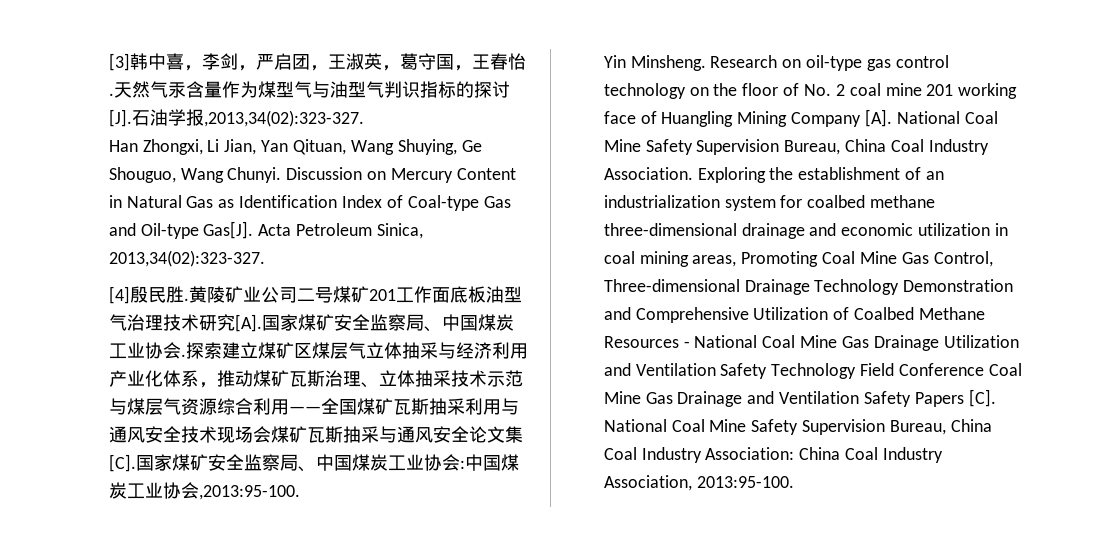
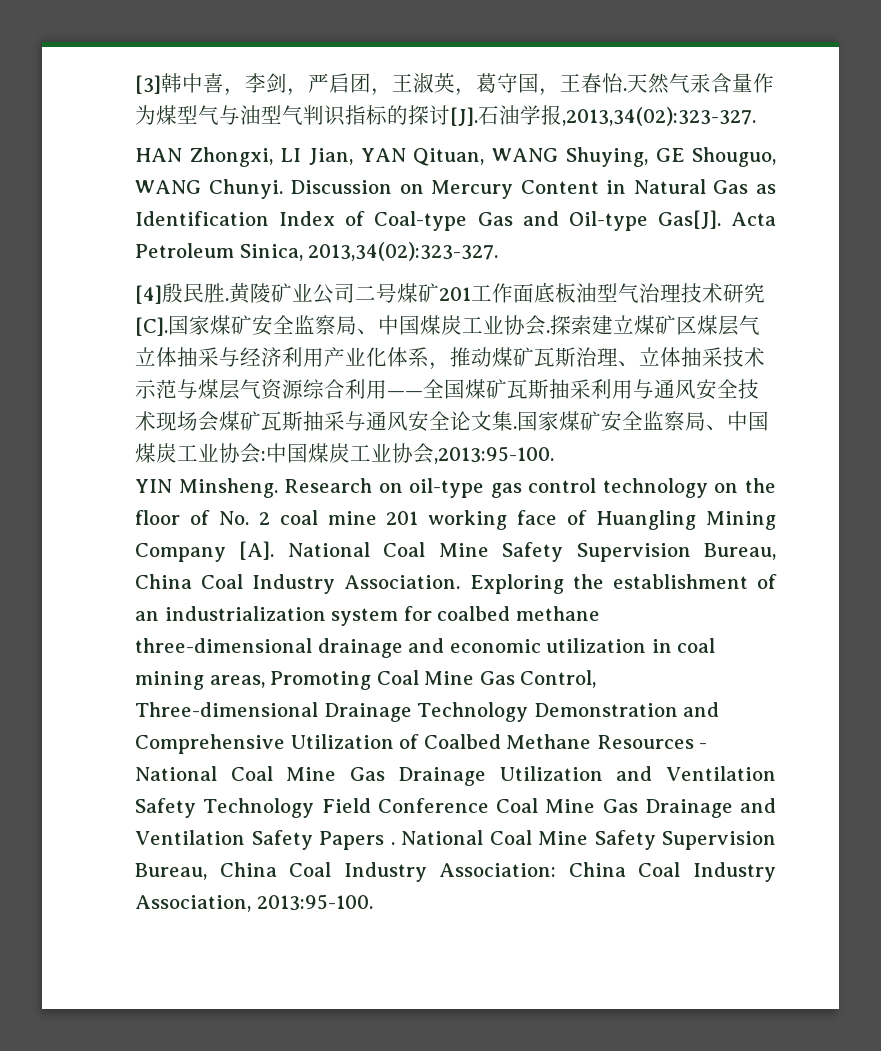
[108,139,482,155] [108,167,224,183] Han Zhongxi, Li Jian, Yan Qituan, Wang Shuying, Ge Shouguo, Wang -> [135,147,777,167] [135,180,202,194] HAN Zhongxi, LI Jian, YAN Qituan, WANG Shuying, GE Shouguo, WANG
[234,314,262,332] [A]. -> [135,317,169,336] [C].
[108,454,136,472] [C]. -> [513,426,518,429] .
[603,55,626,68] Yin -> [135,479,173,493] YIN
[968,389,996,407] [C]. -> [390,842,395,845] .

